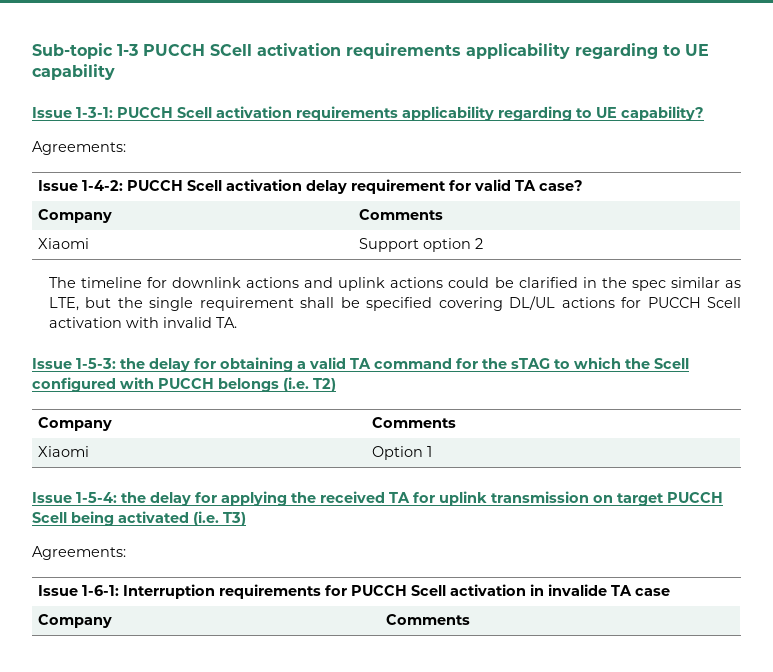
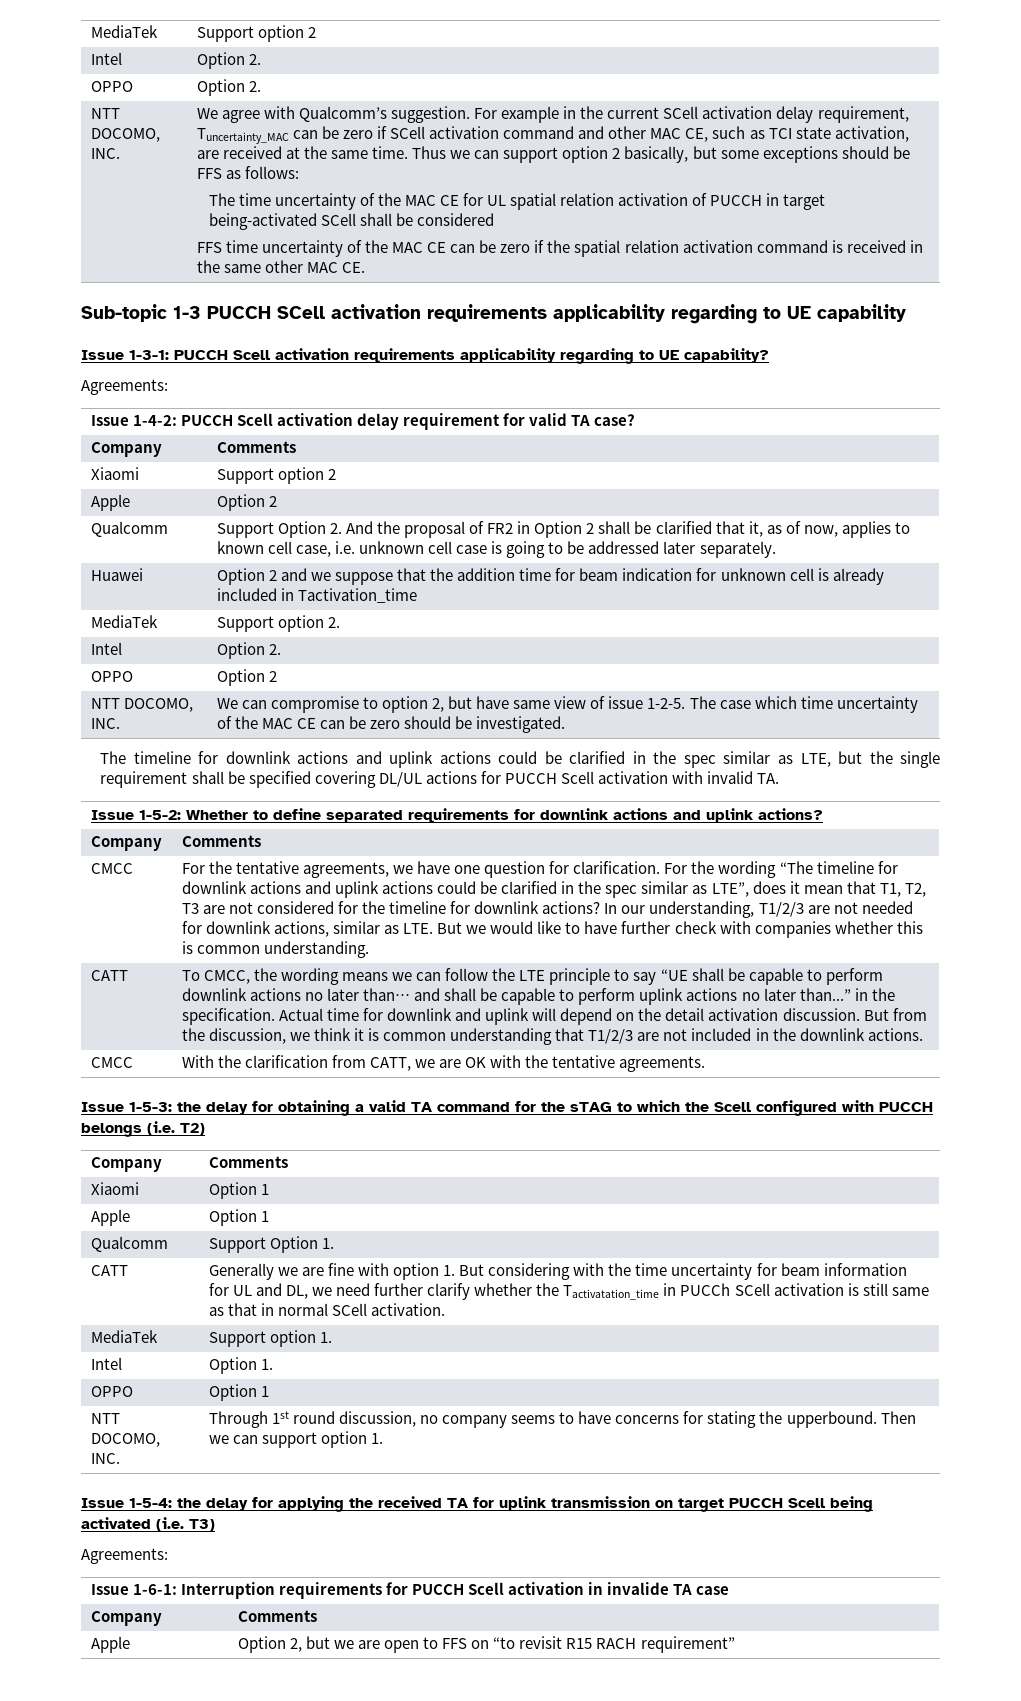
(32, 51) none -> [90,25,158,38] [196,25,316,42] [90,52,122,65] [196,52,261,69] [90,81,133,92] [196,79,261,96] [90,108,120,119] [90,128,160,142] [90,148,120,159] [196,106,909,123] [196,126,909,144] [196,146,910,163] [196,166,299,179] [208,193,826,210] [208,213,494,230] [196,240,923,257] [196,260,366,273] MediaTek | Support option 2 // Intel | Option 2. // OPPO | Option 2. // NTT DOCOMO, INC. | We agree with Qualcomm’s suggestion. For example in the current SCell activation delay requirement, Tuncertainty_MAC can be zero if SCell activation command and other MAC CE, such as TCI state activation, are received at the same time. Thus we can support option 2 basically, but some exceptions should be FFS as follows: // The time uncertainty of the MAC CE for UL spatial relation activation of PUCCH in target being-activated SCell shall be considered // FFS time uncertainty of the MAC CE can be zero if the spatial relation activation command is received in the same other MAC CE. //
(484, 243) none -> [90,494,130,511] [216,494,277,511] [90,521,168,537] [216,521,910,538] [216,541,776,558] [90,568,143,581] [216,568,884,585] [216,588,417,603] [90,615,158,628] [216,615,340,632] [90,642,122,655] [216,642,281,659] [90,671,133,682] [216,669,277,686] [90,698,193,712] [90,718,120,729] [216,696,918,713] [216,716,566,733] // Apple | Option 2 // Qualcomm | Support Option 2. And the proposal of FR2 in Option 2 shall be clarified that it, as of now, applies to known cell case, i.e. unknown cell case is going to be addressed later separately. // Huawei | Option 2 and we suppose that the addition time for beam indication for unknown cell is already included in Tactivation_time // MediaTek | Support option 2. // Intel | Option 2. // OPPO | Option 2 // NTT DOCOMO, INC. | We can compromise to option 2, but have same view of issue 1-2-5. The case which time uncertainty of the MAC CE can be zero should be investigated.
(237, 322) none -> [90,808,823,823] [90,836,162,851] [181,835,261,847] [90,863,133,874] [181,861,898,878] [181,881,926,898] [181,901,913,918] [181,921,923,938] [181,941,369,958] [90,970,128,981] [181,968,883,985] [181,988,895,1005] [181,1008,927,1025] [181,1028,923,1045] [90,1057,133,1068] [181,1055,706,1072] // Issue 1-5-2: Whether to define separated requirements for downlink actions and uplink actions? // Company | Comments // CMCC | For the tentative agreements, we have one question for clarification. For the wording “The timeline for downlink actions and uplink actions could be clarified in the spec similar as LTE”, does it mean that T1, T2, T3 are not considered for the timeline for downlink actions? In our understanding, T1/2/3 are not needed for downlink actions, similar as LTE. But we would like to have further check with companies whether this is common understanding. // CATT | To CMCC, the wording means we can follow the LTE principle to say “UE shall be capable to perform downlink actions no later than… and shall be capable to perform uplink actions no later than...” in the specification. Actual time for downlink and uplink will depend on the detail activation discussion. But from the discussion, we think it is common understanding that T1/2/3 are not included in the downlink actions. // CMCC | With the clarification from CATT, we are OK with the tentative agreements.
(433, 451) none -> [90,1209,130,1226] [208,1209,269,1226] [90,1236,168,1252] [208,1236,334,1253] [90,1265,128,1276] [208,1263,907,1280] [208,1283,929,1300] [208,1303,446,1316] [90,1330,158,1343] [208,1330,332,1347] [90,1357,122,1370] [208,1357,273,1374] [90,1386,133,1397] [208,1384,269,1401] [90,1413,120,1424] [90,1433,160,1447] [90,1453,120,1464] [208,1411,916,1428] [208,1431,384,1448] // Apple | Option 1 // Qualcomm | Support Option 1. // CATT | Generally we are fine with option 1. But considering with the time uncertainty for beam information for UL and DL, we need further clarify whether the Tactivatation_time in PUCCh SCell activation is still same as that in normal SCell activation. // MediaTek | Support option 1. // Intel | Option 1. // OPPO | Option 1 // NTT DOCOMO, INC. | Through 1st round discussion, no company seems to have concerns for stating the upperbound. Then we can support option 1.
(471, 619) none -> [90,1636,130,1653] [237,1636,735,1653] // Apple | Option 2, but we are open to FFS on “to revisit R15 RACH requirement”

